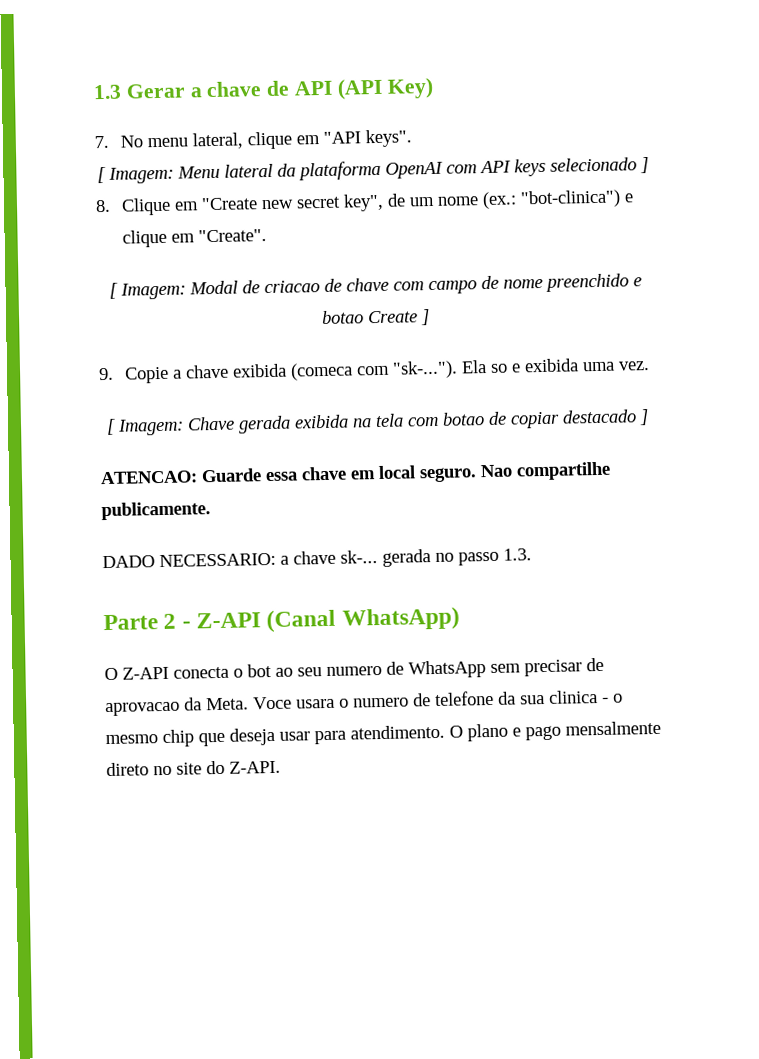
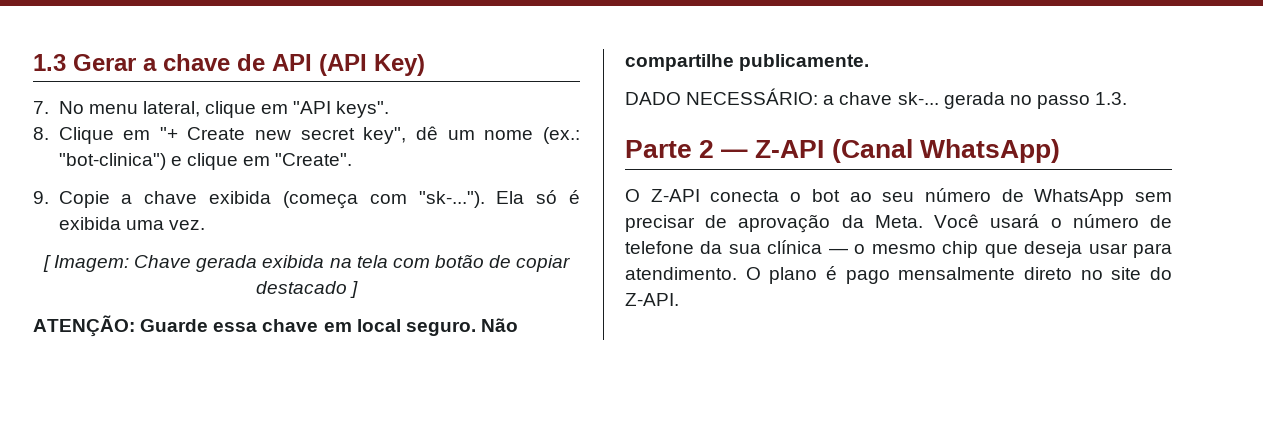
[97,157,649,184] // [ Imagem: Menu lateral da plataforma OpenAI com API keys selecionado ] -> (390, 109) none
[200,197,258,211] "Create -> [159,127,246,140] "+ Create
[386,193,406,207] de -> [416,126,439,140] dê
[108,273,642,300] [321,309,430,326] // [ Imagem: Modal de criacao de chave com campo de nome preenchido e botao Create ] -> (353, 159) none
[289,362,353,381] (comeca -> [282,191,358,209] (começa
[489,363,521,373] so e -> [536,190,580,204] só é
[442,412,485,426] botao -> [434,254,484,268] botão
[100,470,198,485] ATENCAO: -> [33,315,135,337] ATENÇÃO:
[480,464,513,478] Nao -> [480,318,518,332] Não
[159,552,276,568] NECESSARIO: -> [686,88,819,105] NECESSÁRIO:
[181,621,191,629] - -> [721,149,749,158] —
[326,665,382,676] numero -> [924,188,991,202] número
[105,701,180,717] aprovacao -> [738,214,831,233] aprovação
[253,696,409,710] Voce usara o numero -> [934,214,1139,228] Você usará o número
[548,690,609,704] clinica - -> [767,240,848,254] clínica —
[512,727,521,737] e -> [826,266,837,280] é

